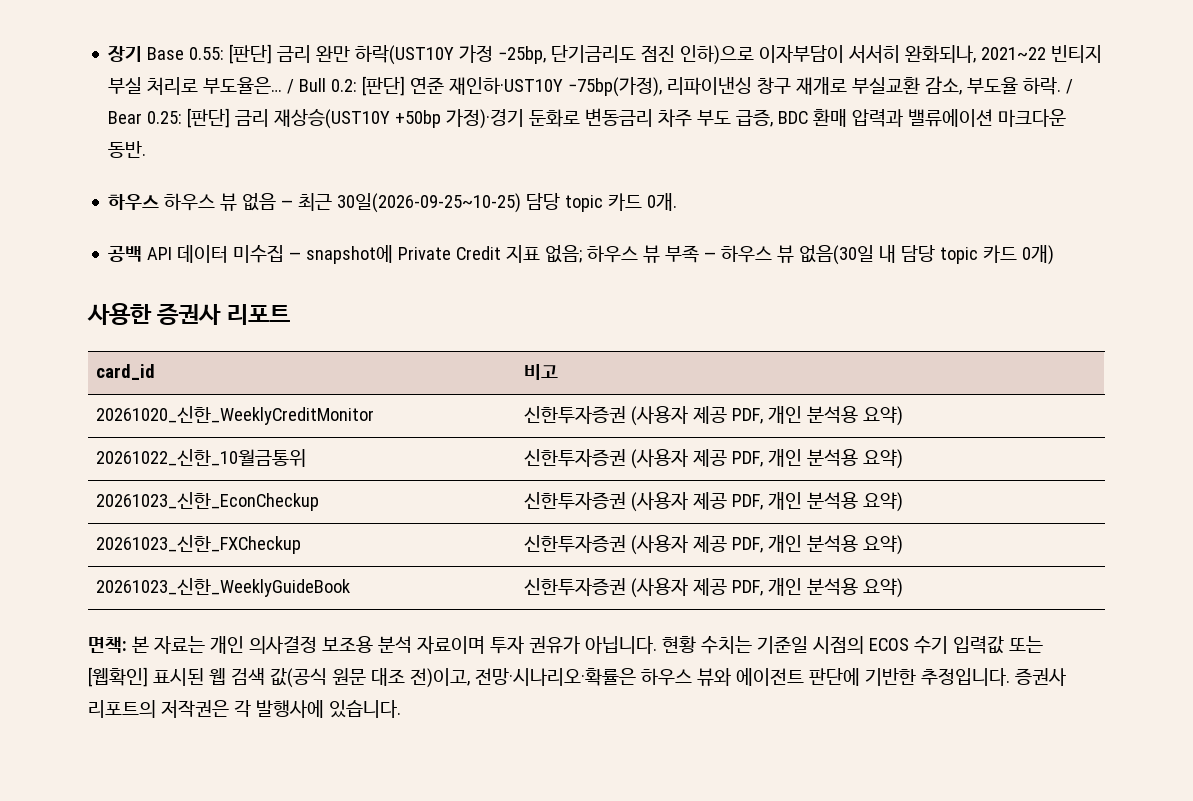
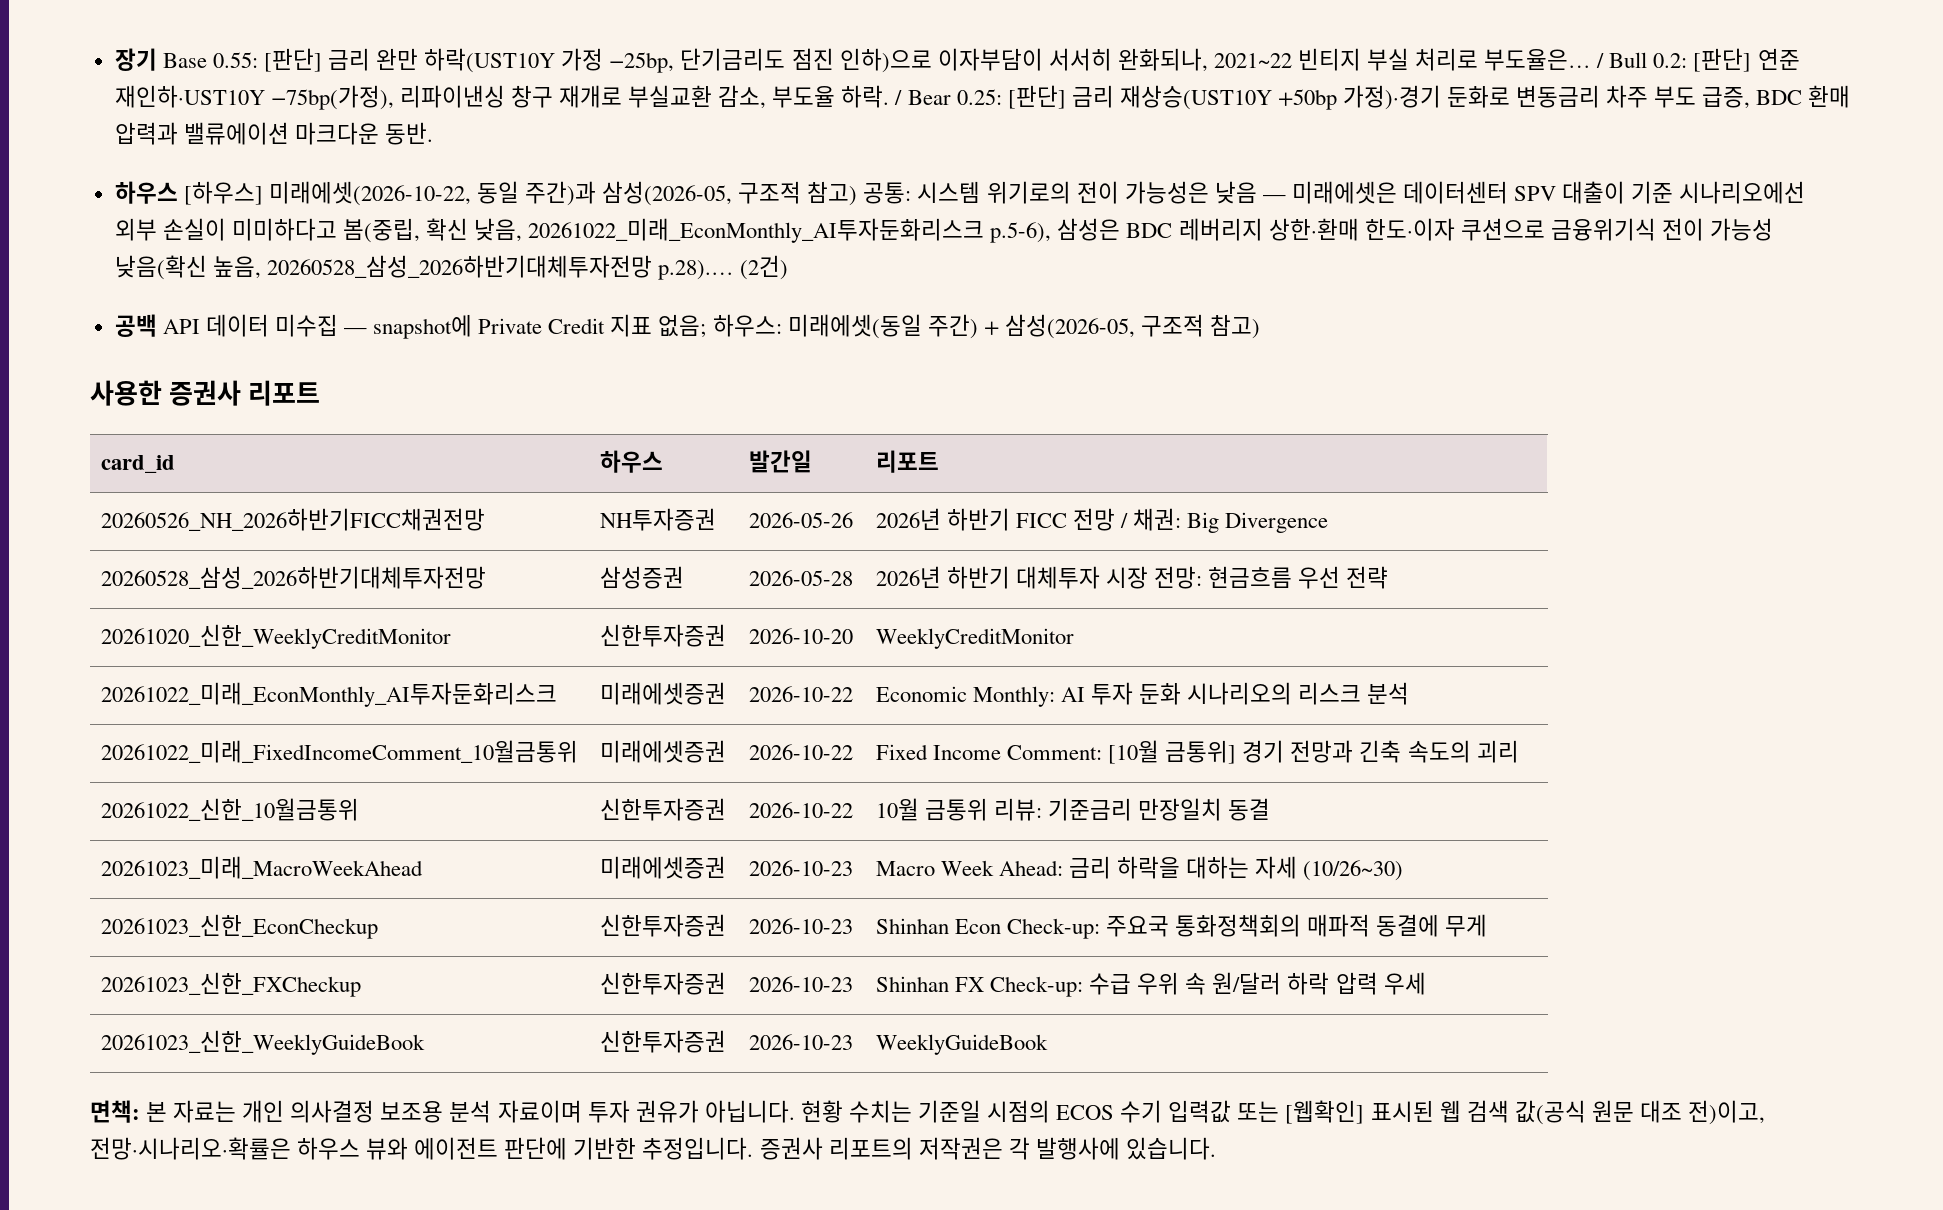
[164,193,678,213] 하우스 뷰 없음 — 최근 30일(2026-09-25~10-25) 담당 topic 카드 0개. -> [183,181,1806,206] [114,218,1773,243] [114,255,789,280] [하우스] 미래에셋(2026-10-22, 동일 주간)과 삼성(2026-05, 구조적 참고) 공통: 시스템 위기로의 전이 가능성은 낮음 — 미래에셋은 데이터센터 SPV 대출이 기준 시나리오에선 외부 손실이 미미하다고 봄(중립, 확신 낮음, 20261022_미래_EconMonthly_AI투자둔화리스크 p.5-6), 삼성은 BDC 레버리지 상한·환매 한도·이자 쿠션으로 금융위기식 전이 가능성 낮음(확신 높음, 20260528_삼성_2026하반기대체투자전망 p.28).… (2건)
[587,245,1055,265] [87,303,290,325] [96,364,156,380] [524,364,559,380] [96,406,375,425] [524,406,904,426] [96,449,307,467] [524,449,904,469] [96,492,320,511] [524,492,904,512] [96,535,302,554] [524,535,904,555] [96,578,351,597] [524,578,904,598] 하우스 뷰 부족 — 하우스 뷰 없음(30일 내 담당 topic 카드 0개) // 사용한 증권사 리포트 // card_id | 비고 // 20261020_신한_WeeklyCreditMonitor | 신한투자증권 (사용자 제공 PDF, 개인 분석용 요약) // 20261022_신한_10월금통위 | 신한투자증권 (사용자 제공 PDF, 개인 분석용 요약) // 20261023_신한_EconCheckup | 신한투자증권 (사용자 제공 PDF, 개인 분석용 요약) // 20261023_신한_FXCheckup | 신한투자증권 (사용자 제공 PDF, 개인 분석용 요약) // 20261023_신한_WeeklyGuideBook | 신한투자증권 (사용자 제공 PDF, 개인 분석용 요약) -> [712,314,1260,339] [90,380,321,406] [100,455,175,473] [599,450,663,473] [748,450,812,473] [875,450,939,473] [100,508,485,531] [599,508,716,531] [748,512,853,528] [875,508,1329,533] [100,566,486,589] [599,566,684,589] [748,570,853,586] [875,566,1389,589] [100,624,451,649] [599,624,726,647] [748,628,853,644] [875,628,1074,649] [100,682,557,707] [599,682,726,705] [748,686,853,702] [875,682,1410,707] [100,740,578,763] [599,740,726,763] [748,744,853,760] [875,740,1519,764] [100,798,359,821] [599,798,726,821] [748,802,853,818] [875,798,1271,821] [100,856,423,879] [599,856,726,879] [748,860,853,876] [875,856,1404,881] [100,914,378,939] [599,914,726,937] [748,918,853,934] [875,914,1488,939] [100,972,361,997] [599,972,726,995] [748,976,853,992] [875,972,1426,997] [100,1030,425,1055] [599,1030,726,1053] [748,1034,853,1050] [875,1034,1048,1055] 하우스: 미래에셋(동일 주간) + 삼성(2026-05, 구조적 참고) // 사용한 증권사 리포트 // card_id | 하우스 | 발간일 | 리포트 // 20260526_NH_2026하반기FICC채권전망 | NH투자증권 | 2026-05-26 | 2026년 하반기 FICC 전망 / 채권: Big Divergence // 20260528_삼성_2026하반기대체투자전망 | 삼성증권 | 2026-05-28 | 2026년 하반기 대체투자 시장 전망: 현금흐름 우선 전략 // 20261020_신한_WeeklyCreditMonitor | 신한투자증권 | 2026-10-20 | WeeklyCreditMonitor // 20261022_미래_EconMonthly_AI투자둔화리스크 | 미래에셋증권 | 2026-10-22 | Economic Monthly: AI 투자 둔화 시나리오의 리스크 분석 // 20261022_미래_FixedIncomeComment_10월금통위 | 미래에셋증권 | 2026-10-22 | Fixed Income Comment: [10월 금통위] 경기 전망과 긴축 속도의 괴리 // 20261022_신한_10월금통위 | 신한투자증권 | 2026-10-22 | 10월 금통위 리뷰: 기준금리 만장일치 동결 // 20261023_미래_MacroWeekAhead | 미래에셋증권 | 2026-10-23 | Macro Week Ahead: 금리 하락을 대하는 자세 (10/26~30) // 20261023_신한_EconCheckup | 신한투자증권 | 2026-10-23 | Shinhan Econ Check-up: 주요국 통화정책회의 매파적 동결에 무게 // 20261023_신한_FXCheckup | 신한투자증권 | 2026-10-23 | Shinhan FX Check-up: 수급 우위 속 원/달러 하락 압력 우세 // 20261023_신한_WeeklyGuideBook | 신한투자증권 | 2026-10-23 | WeeklyGuideBook

